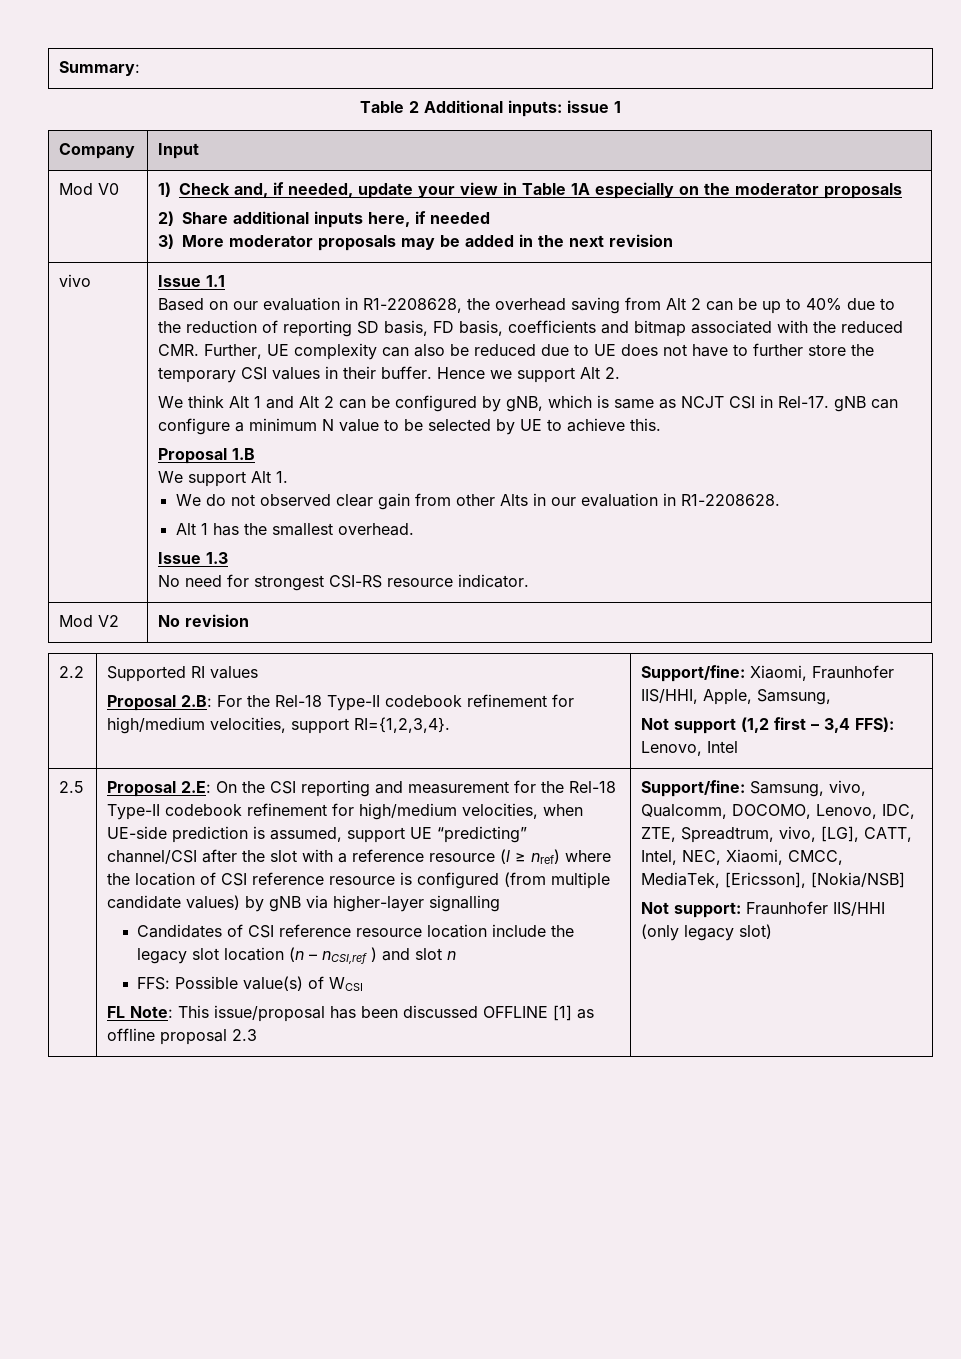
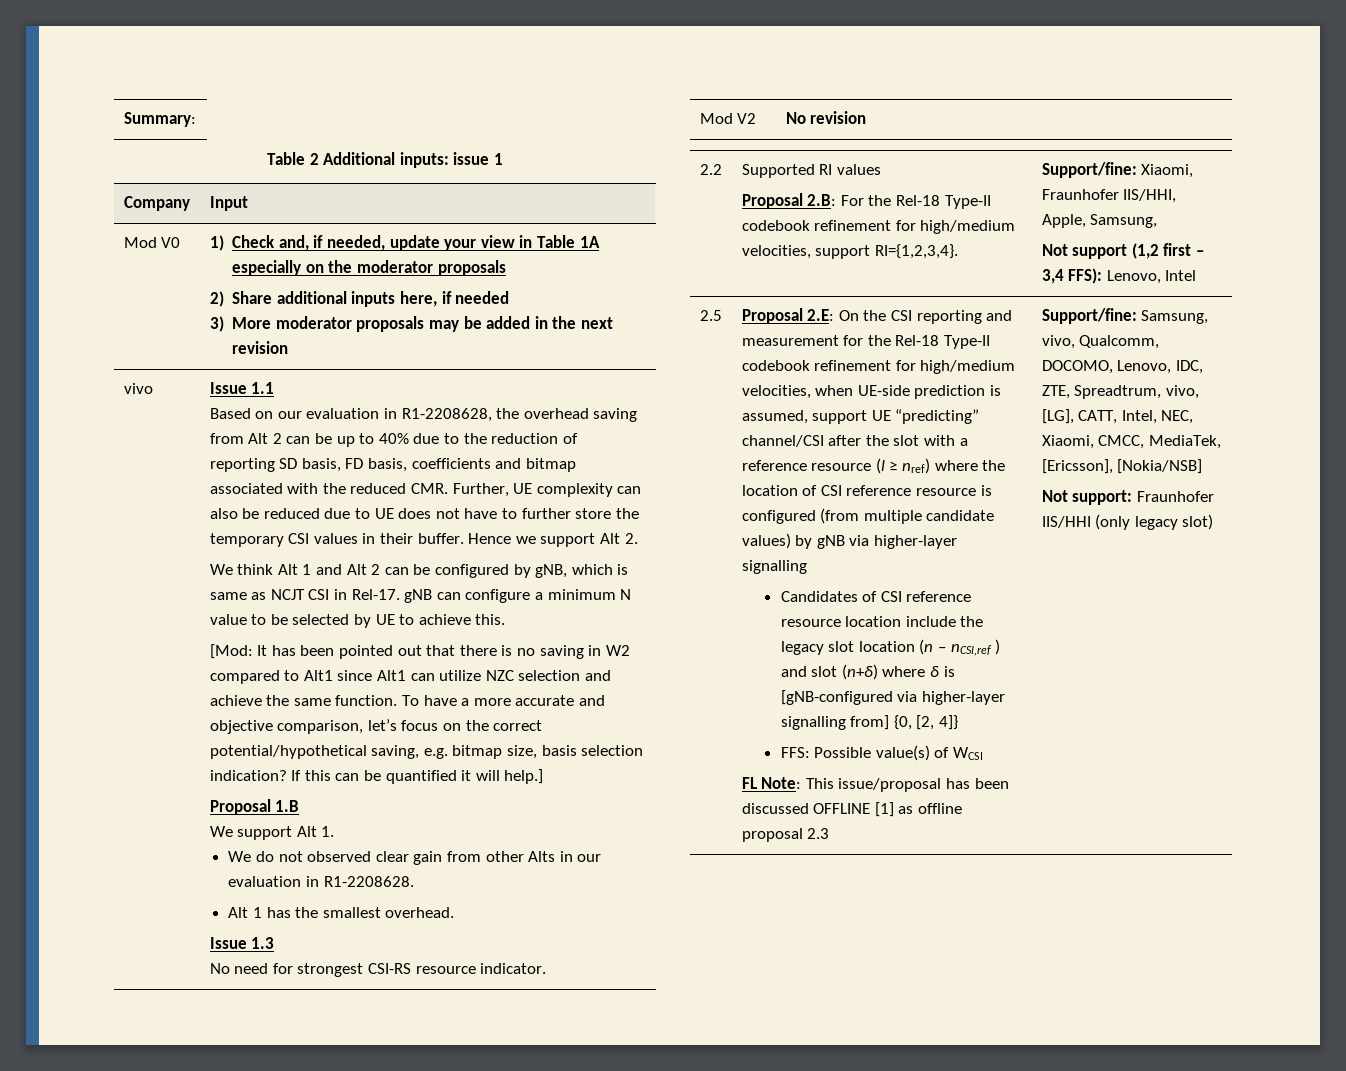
(662, 424) none -> [209,644,630,659] [209,670,612,684] [209,695,606,706] [209,719,543,734] [209,745,644,759] [209,769,544,784] // [Mod: It has been pointed out that there is no saving in W2 compared to Alt1 since Alt1 can utilize NZC selection and achieve the same function. To have a more accurate and objective comparison, let’s focus on the correct potential/hypothetical saving, e.g. bitmap size, basis selection indication? If this can be quantified it will help.]
[447,951,457,960] n -> [841,664,955,680] [780,690,1005,705] [780,715,958,730] (n+δ) where δ is [gNB-configured via higher-layer signalling from] {0, [2, 4]}

